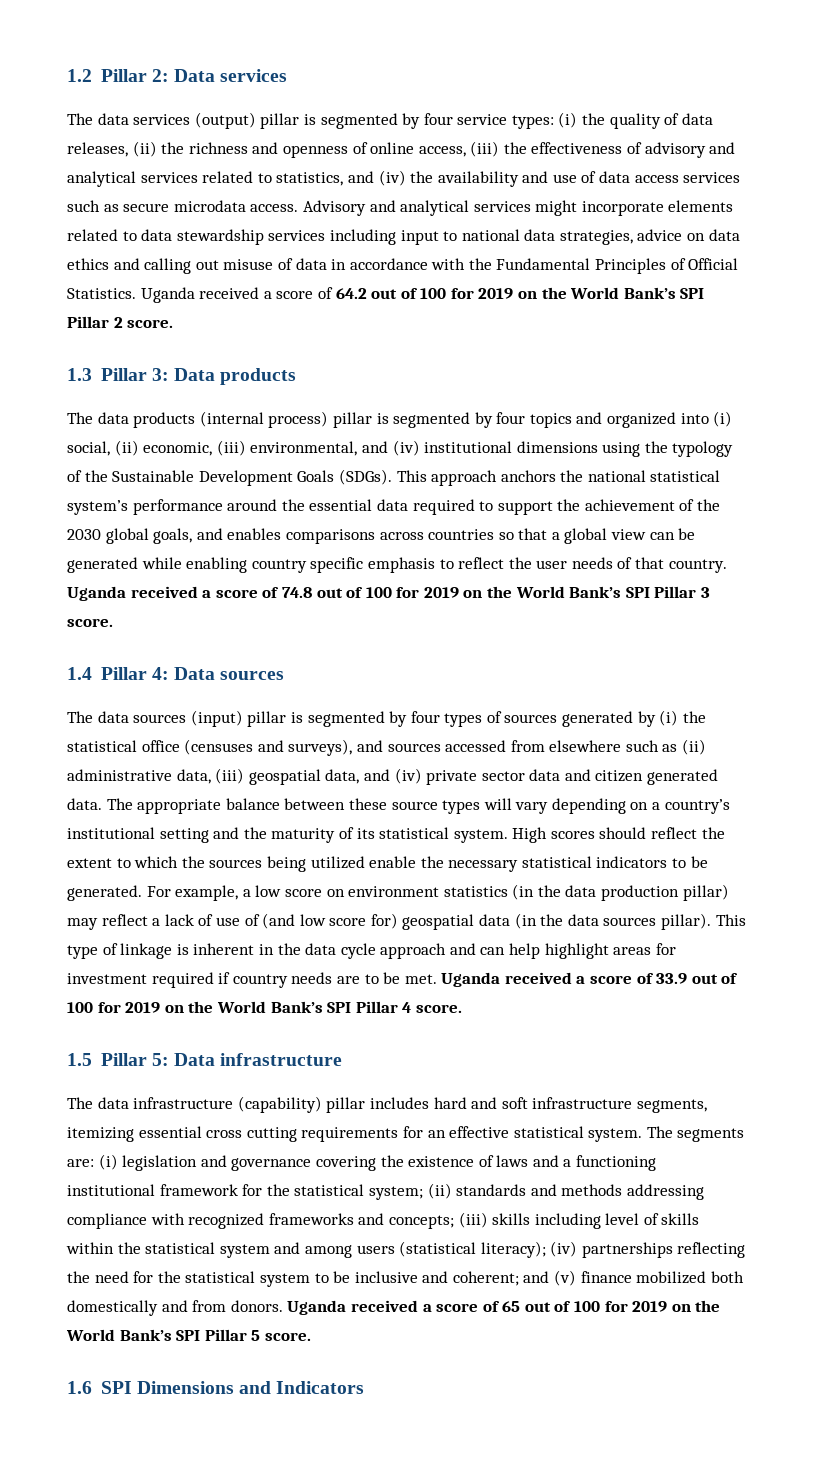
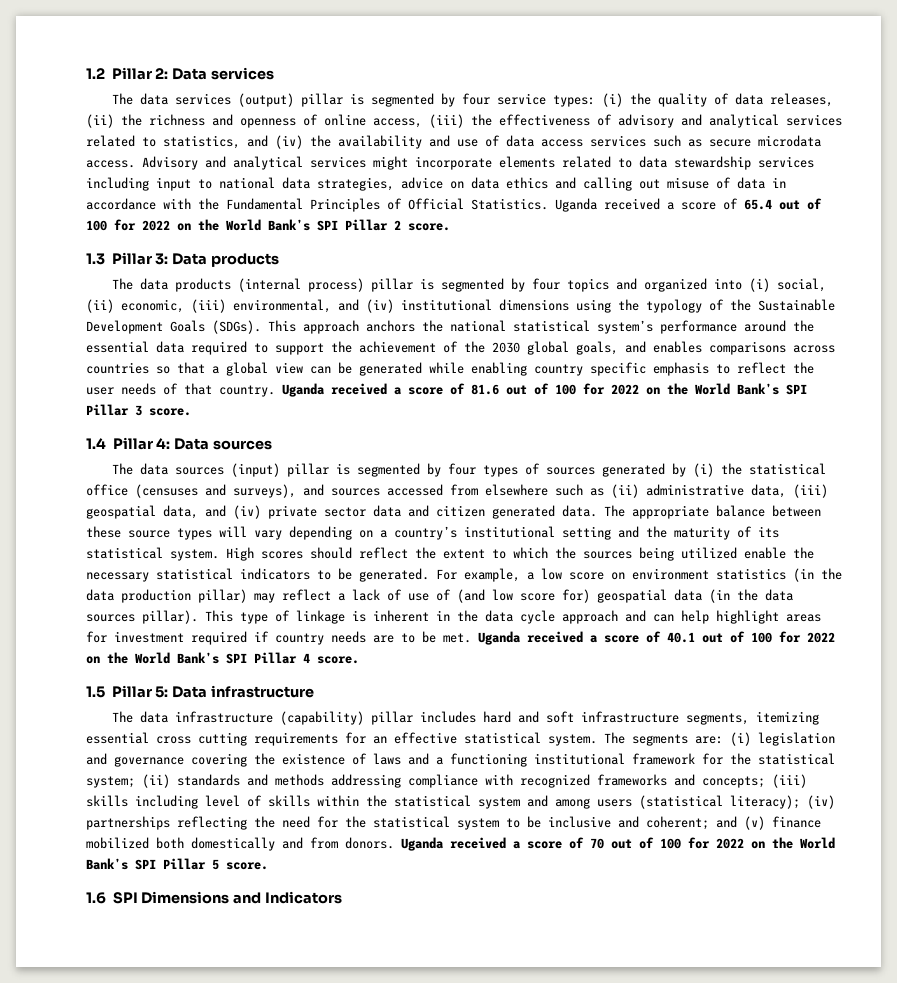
[335,288,514,299] 64.2 out of 100 for 2019 -> [744,198,822,210] [86,219,170,231] 65.4 out of 100 for 2022
[281,587,459,598] 74.8 out of 100 for 2019 -> [471,383,639,395] 81.6 out of 100 for 2022
[656,973,739,984] [67,1002,161,1013] 33.9 out of 100 for 2019 -> [667,631,835,643] 40.1 out of 100 for 2022
[502,1301,668,1312] 65 out of 100 for 2019 -> [590,837,744,849] 70 out of 100 for 2022

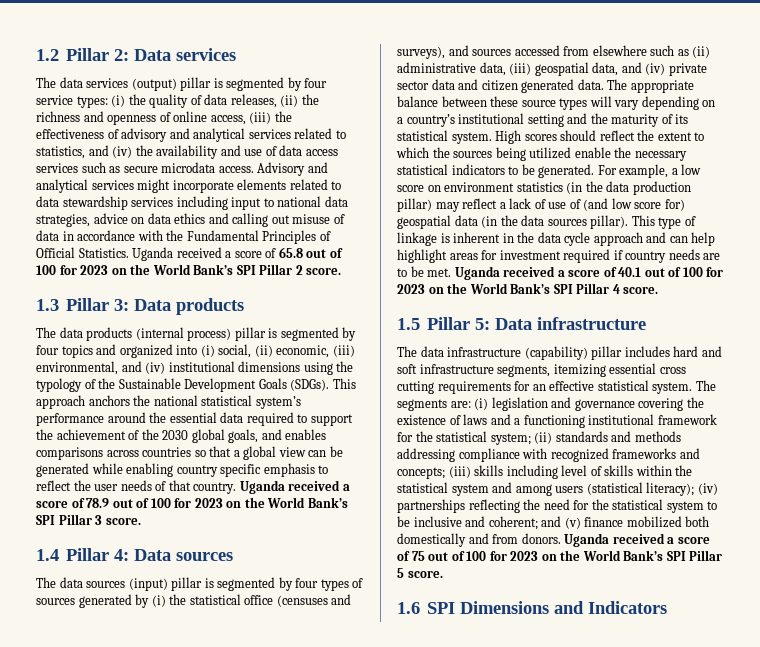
[744,198,822,210] [86,219,170,231] 65.4 out of 100 for 2022 -> [278,247,343,258] [36,265,109,275] 65.8 out of 100 for 2023
[471,383,639,395] 81.6 out of 100 for 2022 -> [86,498,223,508] 78.9 out of 100 for 2023
[807,632,835,643] 2022 -> [397,284,425,294] 2023
[590,837,744,849] 70 out of 100 for 2022 -> [411,551,539,561] 75 out of 100 for 2023

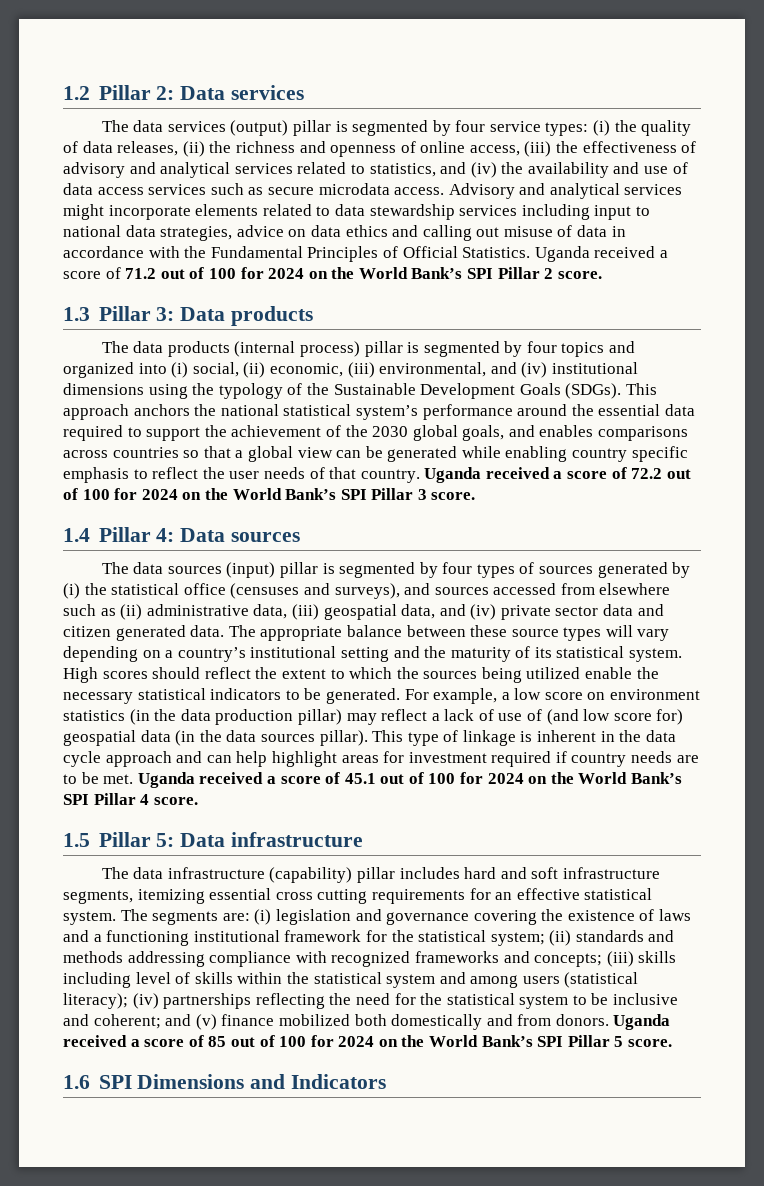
[278,247,343,258] [36,265,109,275] 65.8 out of 100 for 2023 -> [125,267,305,279] 71.2 out of 100 for 2024
[86,498,223,508] 78.9 out of 100 for 2023 -> [631,468,691,479] [63,488,178,500] 72.2 out of 100 for 2024
[618,267,724,277] [397,284,425,294] 40.1 out of 100 for 2023 -> [344,772,524,784] 45.1 out of 100 for 2024
[411,551,539,561] 75 out of 100 for 2023 -> [208,1035,375,1047] 85 out of 100 for 2024

